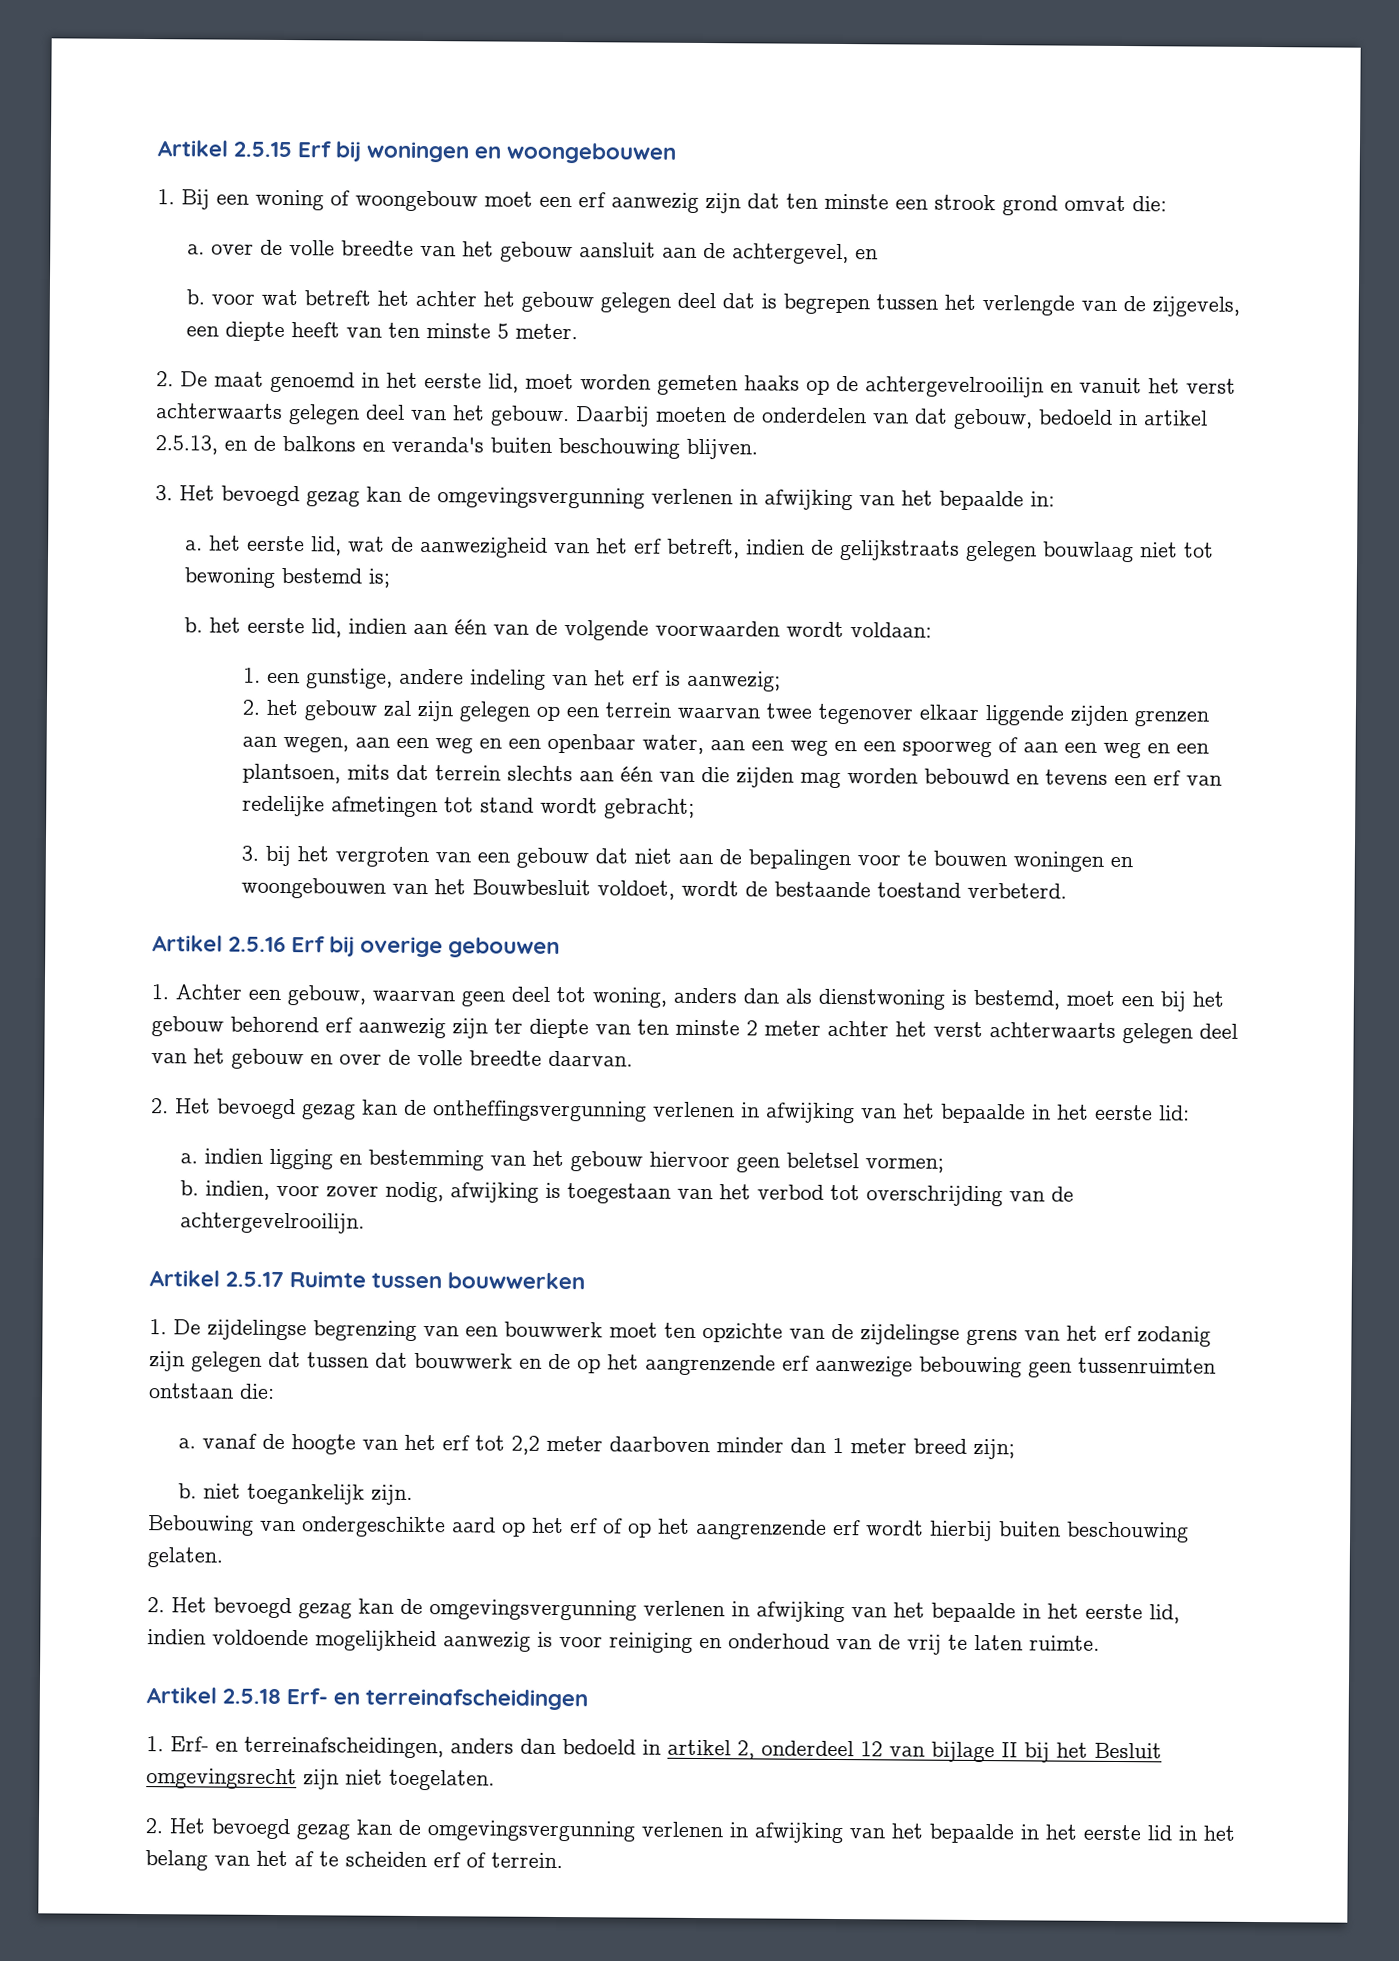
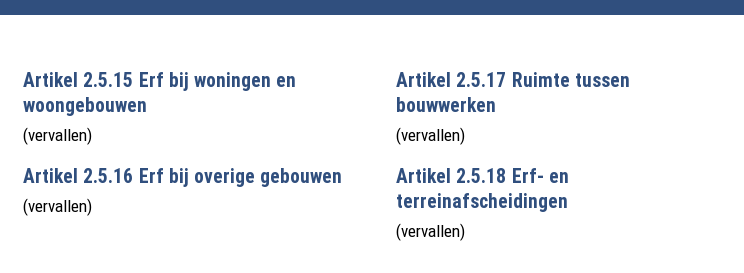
[157,189,1167,216] [186,239,878,265] [185,289,1240,317] [185,321,578,342] [156,371,1236,398] [156,403,1208,430] [155,435,758,460] [155,485,1055,511] [184,535,1214,563] [183,567,390,588] [183,617,932,641] [243,667,782,692] [242,699,1210,727] [242,733,1210,759] [242,763,1223,789] [242,795,696,819] [241,845,1134,872] [241,877,1068,900] 1. Bij een woning of woongebouw moet een erf aanwezig zijn dat ten minste een strook grond omvat die: // a. over de volle breedte van het gebouw aansluit aan de achtergevel, en // b. voor wat betreft het achter het gebouw gelegen deel dat is begrepen tussen het verlengde van de zijgevels, een diepte heeft van ten minste 5 meter. // 2. De maat genoemd in het eerste lid, moet worden gemeten haaks op de achtergevelrooilijn en vanuit het verst achterwaarts gelegen deel van het gebouw. Daarbij moeten de onderdelen van dat gebouw, bedoeld in artikel 2.5.13, en de balkons en veranda's buiten beschouwing blijven. // 3. Het bevoegd gezag kan de omgevingsvergunning verlenen in afwijking van het bepaalde in: // a. het eerste lid, wat de aanwezigheid van het erf betreft, indien de gelijkstraats gelegen bouwlaag niet tot bewoning bestemd is; // b. het eerste lid, indien aan één van de volgende voorwaarden wordt voldaan: // 1. een gunstige, andere indeling van het erf is aanwezig; // 2. het gebouw zal zijn gelegen op een terrein waarvan twee tegenover elkaar liggende zijden grenzen aan wegen, aan een weg en een openbaar water, aan een weg en een spoorweg of aan een weg en een plantsoen, mits dat terrein slechts aan één van die zijden mag worden bebouwd en tevens een erf van redelijke afmetingen tot stand wordt gebracht; // 3. bij het vergroten van een gebouw dat niet aan de bepalingen voor te bouwen woningen en woongebouwen van het Bouwbesluit voldoet, wordt de bestaande toestand verbeterd. -> [23,127,92,145] (vervallen)
[151,984,1224,1012] [151,1016,1238,1044] [151,1048,633,1070] [151,1098,1190,1124] [179,1148,944,1173] [179,1180,1074,1207] [179,1212,365,1234] 1. Achter een gebouw, waarvan geen deel tot woning, anders dan als dienstwoning is bestemd, moet een bij het gebouw behorend erf aanwezig zijn ter diepte van ten minste 2 meter achter het verst achterwaarts gelegen deel van het gebouw en over de volle breedte daarvan. // 2. Het bevoegd gezag kan de ontheffingsvergunning verlenen in afwijking van het bepaalde in het eerste lid: // a. indien ligging en bestemming van het gebouw hiervoor geen beletsel vormen; // b. indien, voor zover nodig, afwijking is toegestaan van het verbod tot overschrijding van de achtergevelrooilijn. -> [23,198,92,216] (vervallen)
[149,1319,1211,1347] [149,1351,1216,1378] [148,1383,275,1399] [177,1433,1015,1460] [177,1483,413,1505] [148,1515,1189,1543] [147,1547,223,1568] [147,1597,1180,1624] [147,1629,1100,1655] 1. De zijdelingse begrenzing van een bouwwerk moet ten opzichte van de zijdelingse grens van het erf zodanig zijn gelegen dat tussen dat bouwwerk en de op het aangrenzende erf aanwezige bebouwing geen tussenruimten ontstaan die: // a. vanaf de hoogte van het erf tot 2,2 meter daarboven minder dan 1 meter breed zijn; // b. niet toegankelijk zijn. // Bebouwing van ondergeschikte aard op het erf of op het aangrenzende erf wordt hierbij buiten beschouwing gelaten. // 2. Het bevoegd gezag kan de omgevingsvergunning verlenen in afwijking van het bepaalde in het eerste lid, indien voldoende mogelijkheid aanwezig is voor reiniging en onderhoud van de vrij te laten ruimte. -> [396,127,465,145] (vervallen)
[146,1736,1162,1763] [146,1768,495,1791] [145,1818,1235,1844] [145,1850,563,1871] 1. Erf- en terreinafscheidingen, anders dan bedoeld in artikel 2, onderdeel 12 van bijlage II bij het Besluit omgevingsrecht zijn niet toegelaten. // 2. Het bevoegd gezag kan de omgevingsvergunning verlenen in afwijking van het bepaalde in het eerste lid in het belang van het af te scheiden erf of terrein. -> [396,223,465,241] (vervallen)

